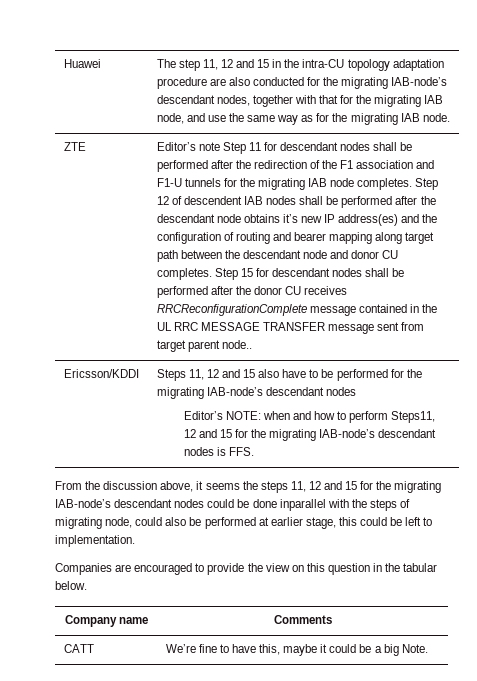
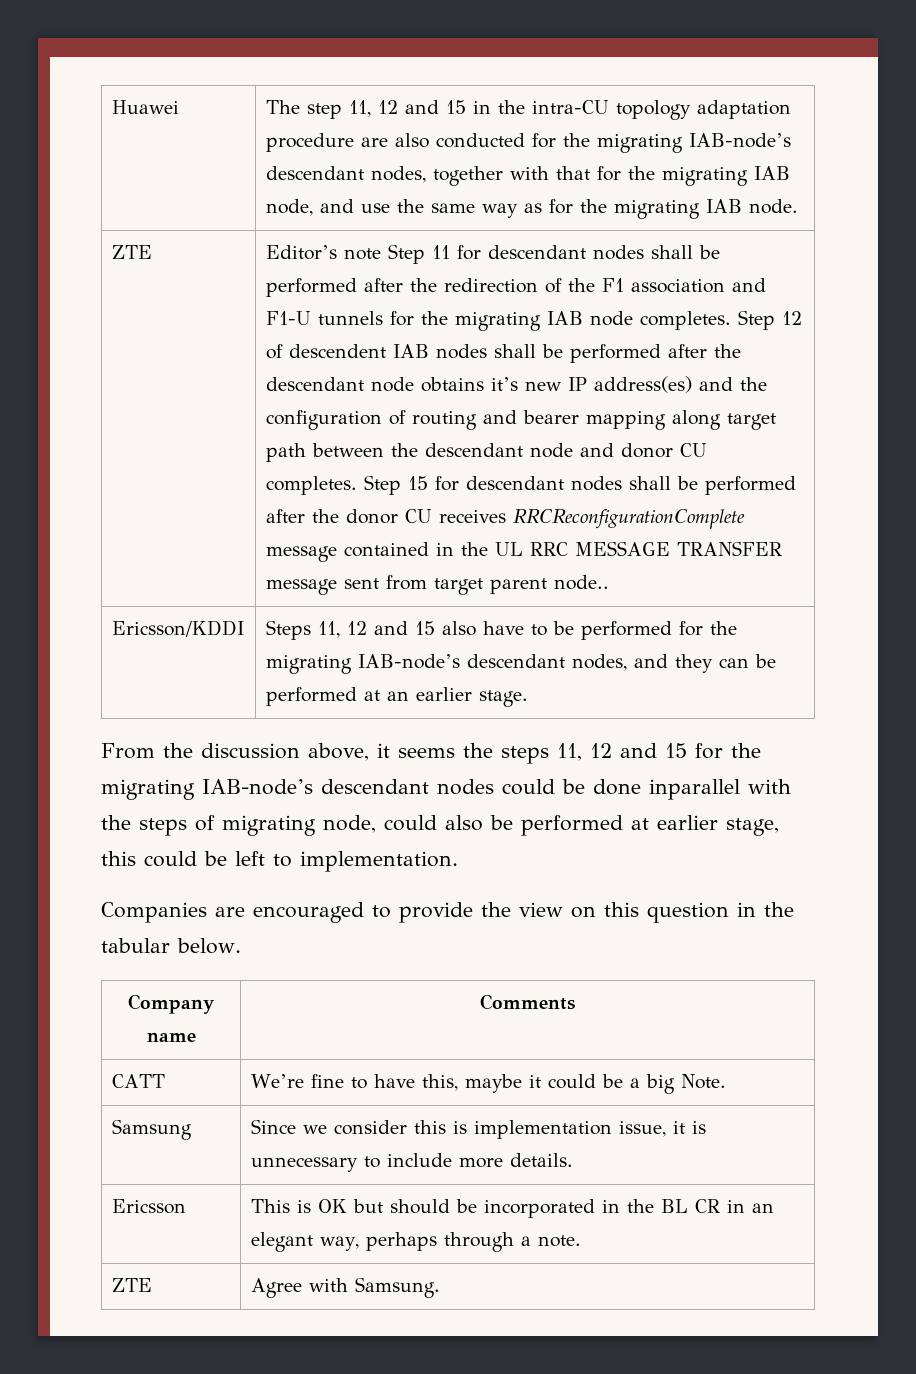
[325,387,356,396] [183,411,436,423] [183,429,437,441] [183,447,254,456] nodes // Editor’s NOTE: when and how to perform Steps11, 12 and 15 for the migrating IAB-node’s descendant nodes is FFS. -> [571,654,776,673] [265,687,528,707] nodes, and they can be performed at an earlier stage.
(428, 648) none -> [111,1119,192,1140] [250,1119,706,1139] [250,1153,573,1172] [111,1199,186,1214] [250,1199,774,1218] [250,1232,581,1252] [111,1278,152,1292] [250,1277,440,1298] // Samsung | Since we consider this is implementation issue, it is unnecessary to include more details. // Ericsson | This is OK but should be incorporated in the BL CR in an elegant way, perhaps through a note. // ZTE | Agree with Samsung.

